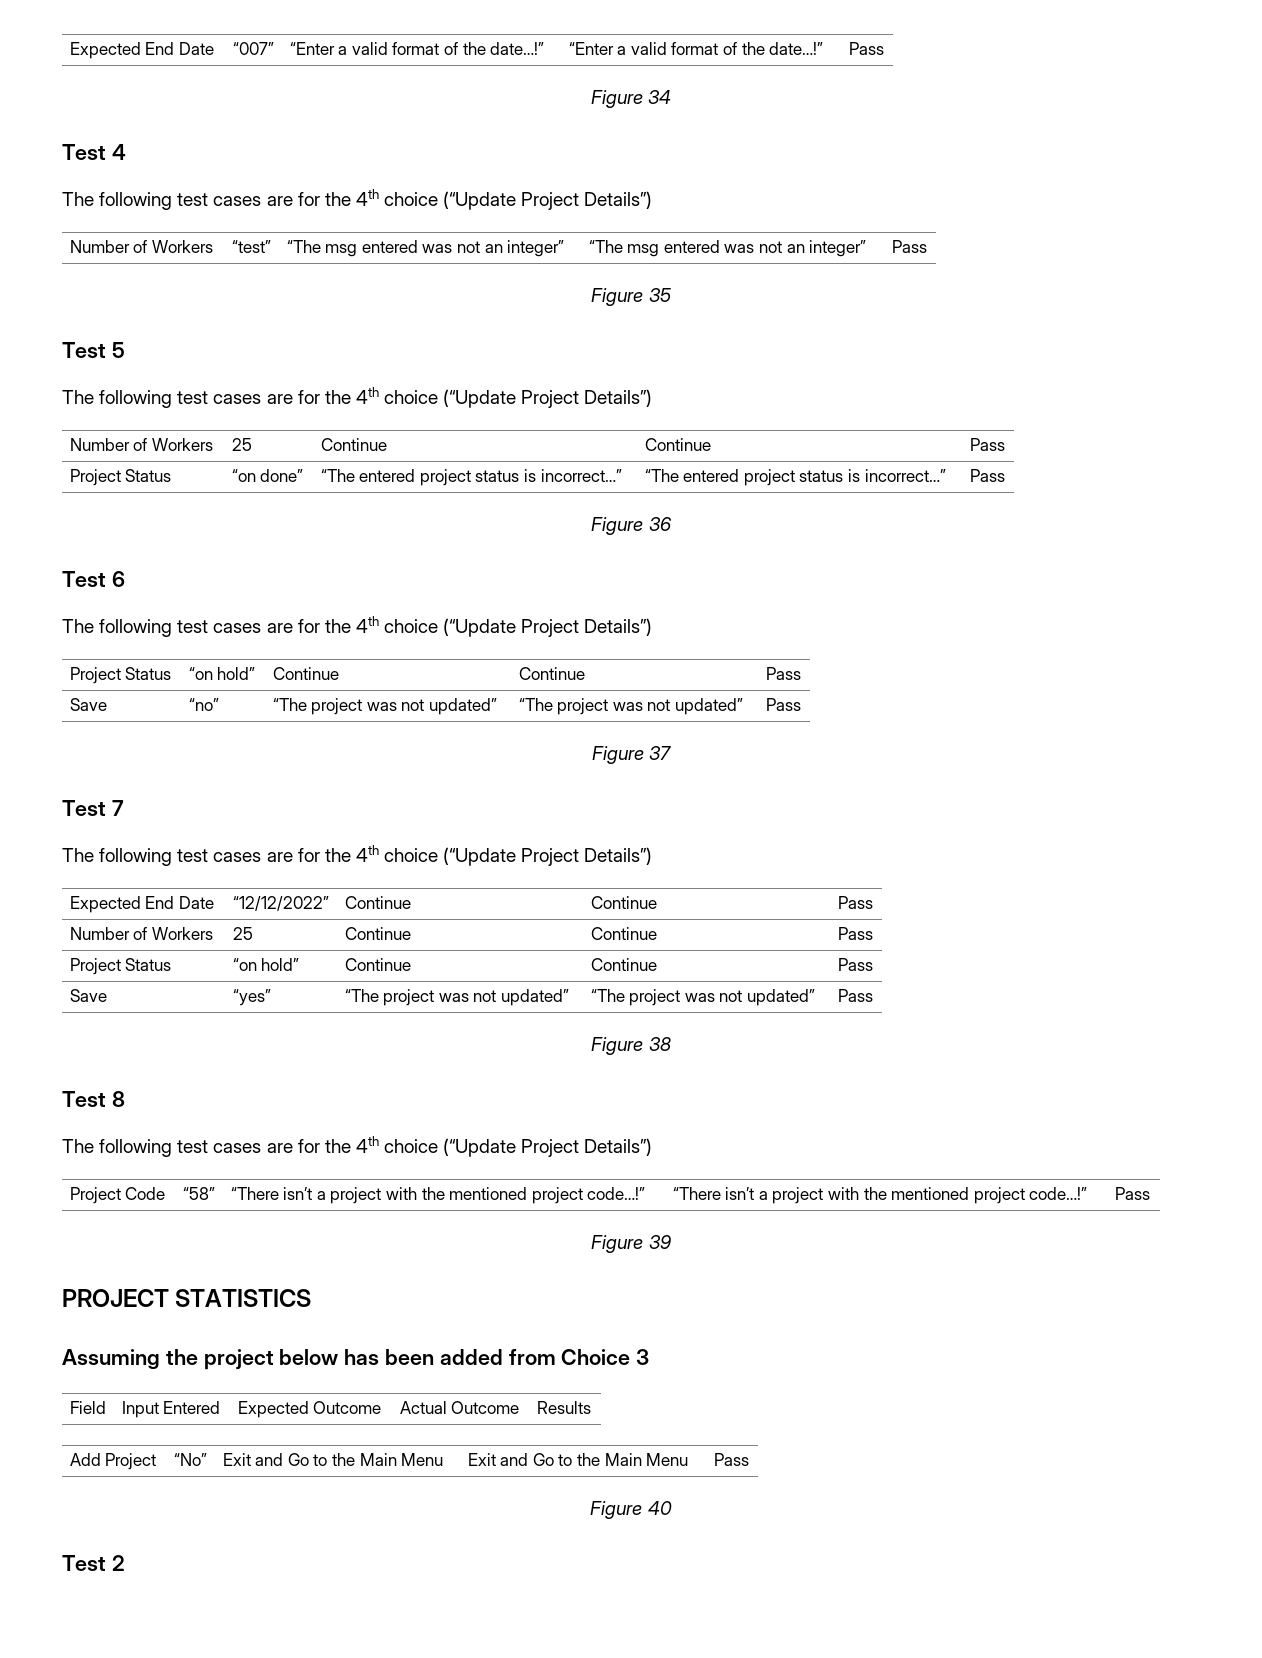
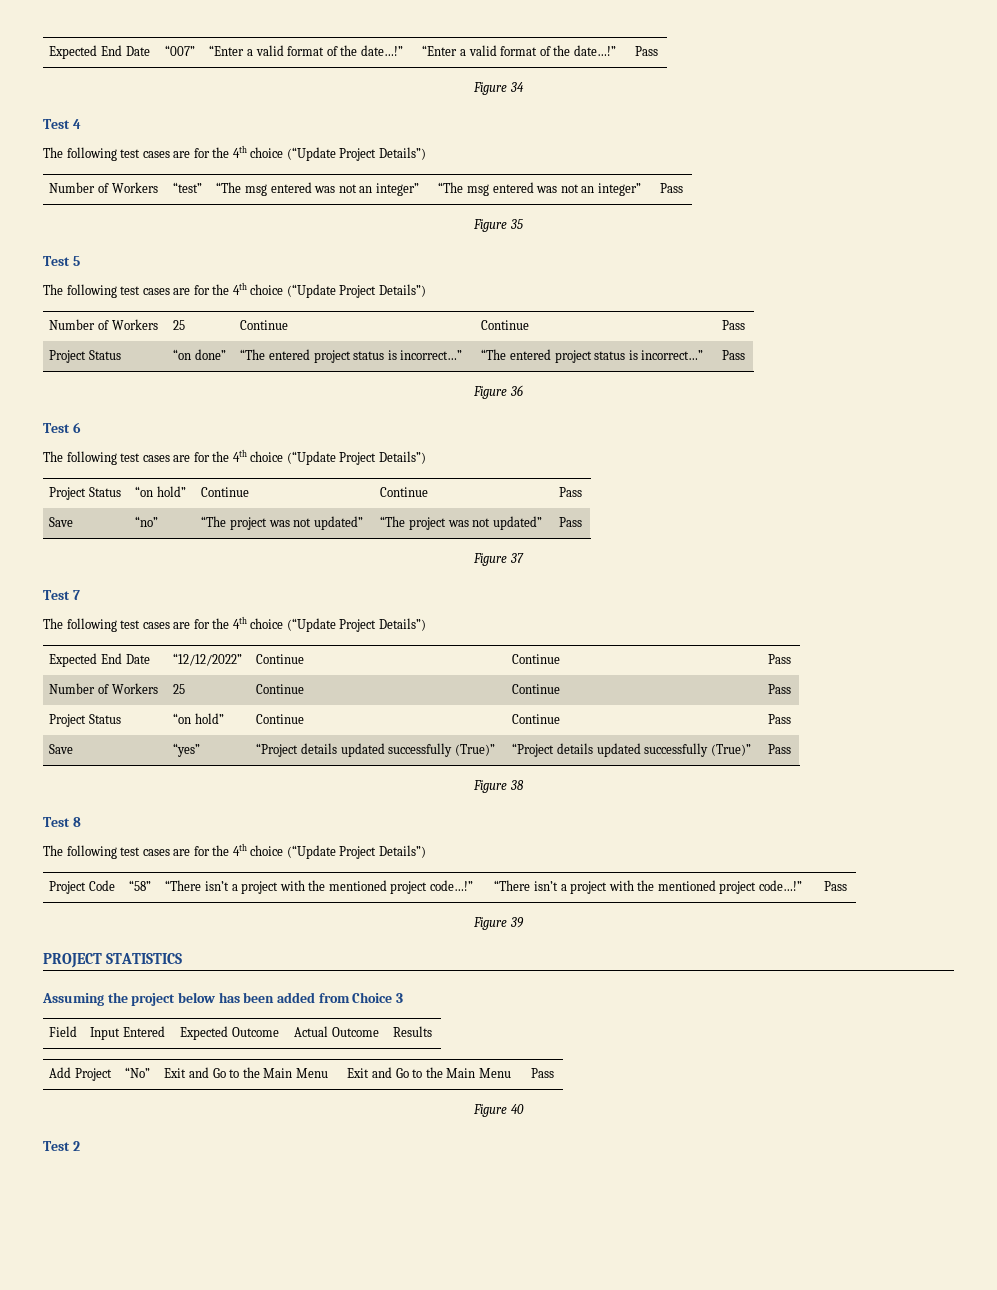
[344,989,570,1006] [590,989,816,1006] “The project was not updated” | “The project was not updated” -> [256,743,495,757] [512,743,751,757] “Project details updated successfully (True)” | “Project details updated successfully (True)”

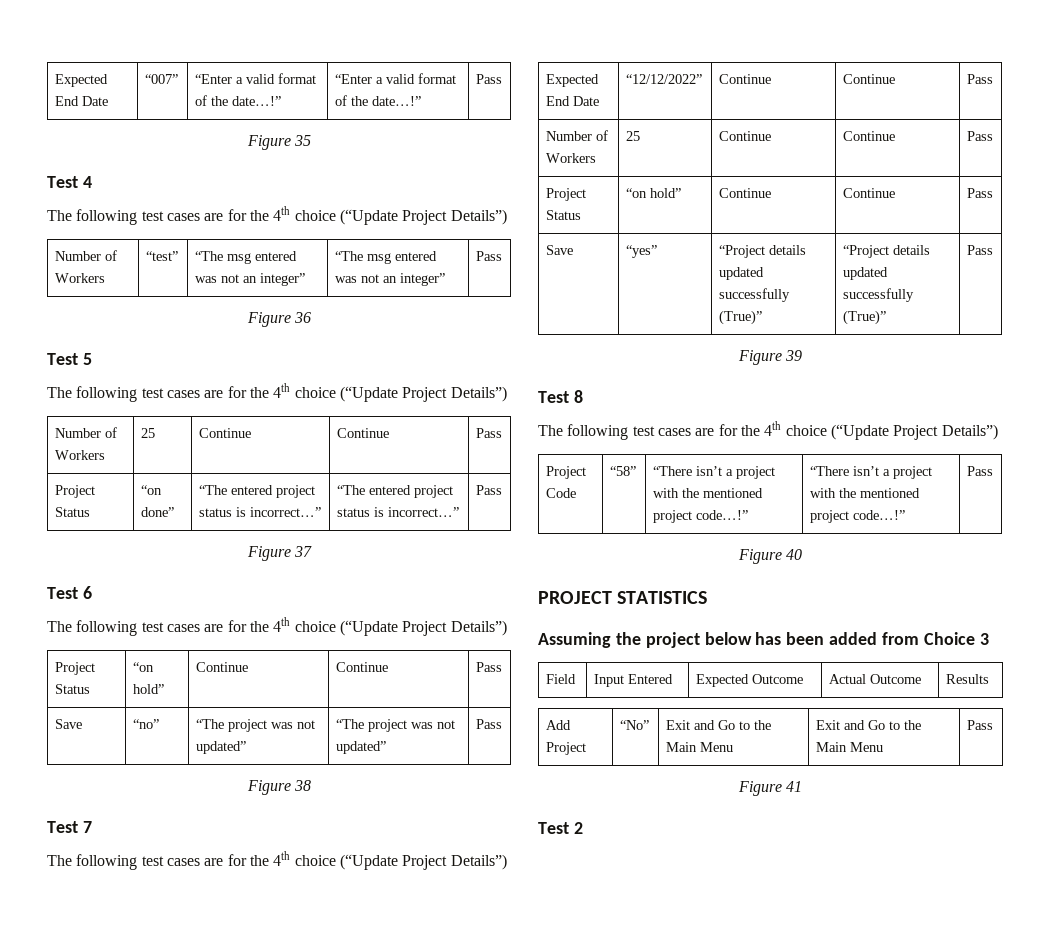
[509,82,524,92] 34 -> [294,135,312,146] 35
[509,219,523,229] 35 -> [294,312,312,323] 36
[509,385,523,396] 36 -> [294,546,313,557] 37
[509,553,524,563] 37 -> [294,780,312,791] 38
[509,780,524,790] 38 -> [785,350,803,361] 39
[509,917,524,928] 39 -> [786,549,803,560] 40
[510,1104,524,1114] 40 -> [786,781,803,792] 41

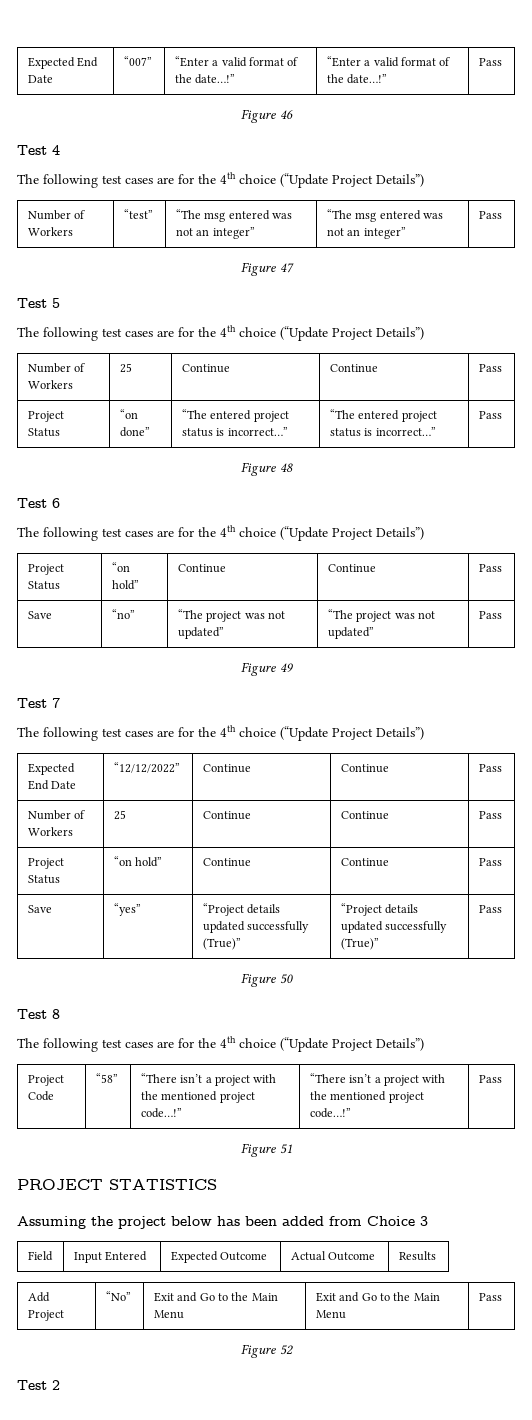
[294,135,312,146] 35 -> [279,110,293,119] 46
[294,312,312,323] 36 -> [279,263,294,273] 47
[294,546,313,557] 37 -> [279,463,293,472] 48
[294,780,312,791] 38 -> [279,663,294,672] 49
[785,350,803,361] 39 -> [279,974,293,984] 50
[786,549,803,560] 40 -> [279,1144,292,1154] 51
[786,781,803,792] 41 -> [279,1345,294,1355] 52

